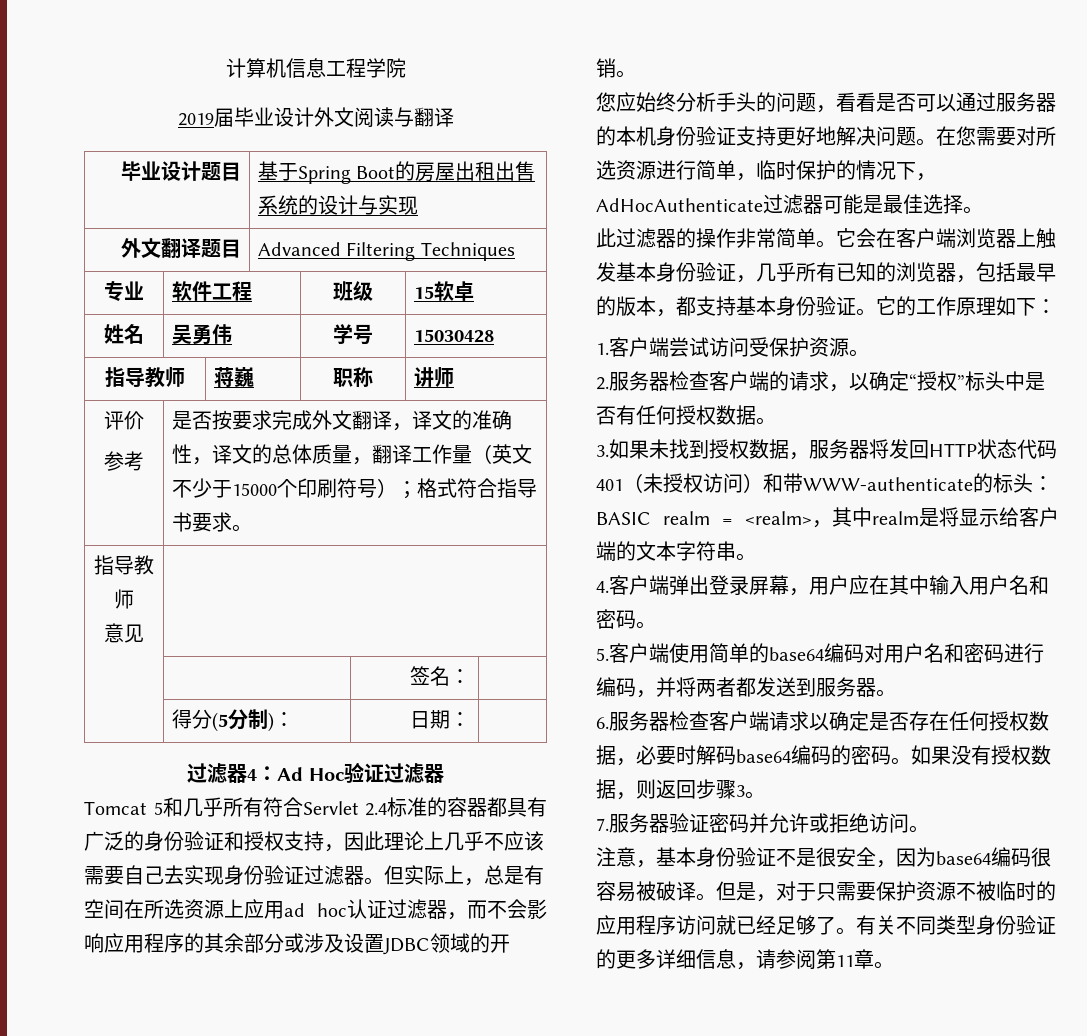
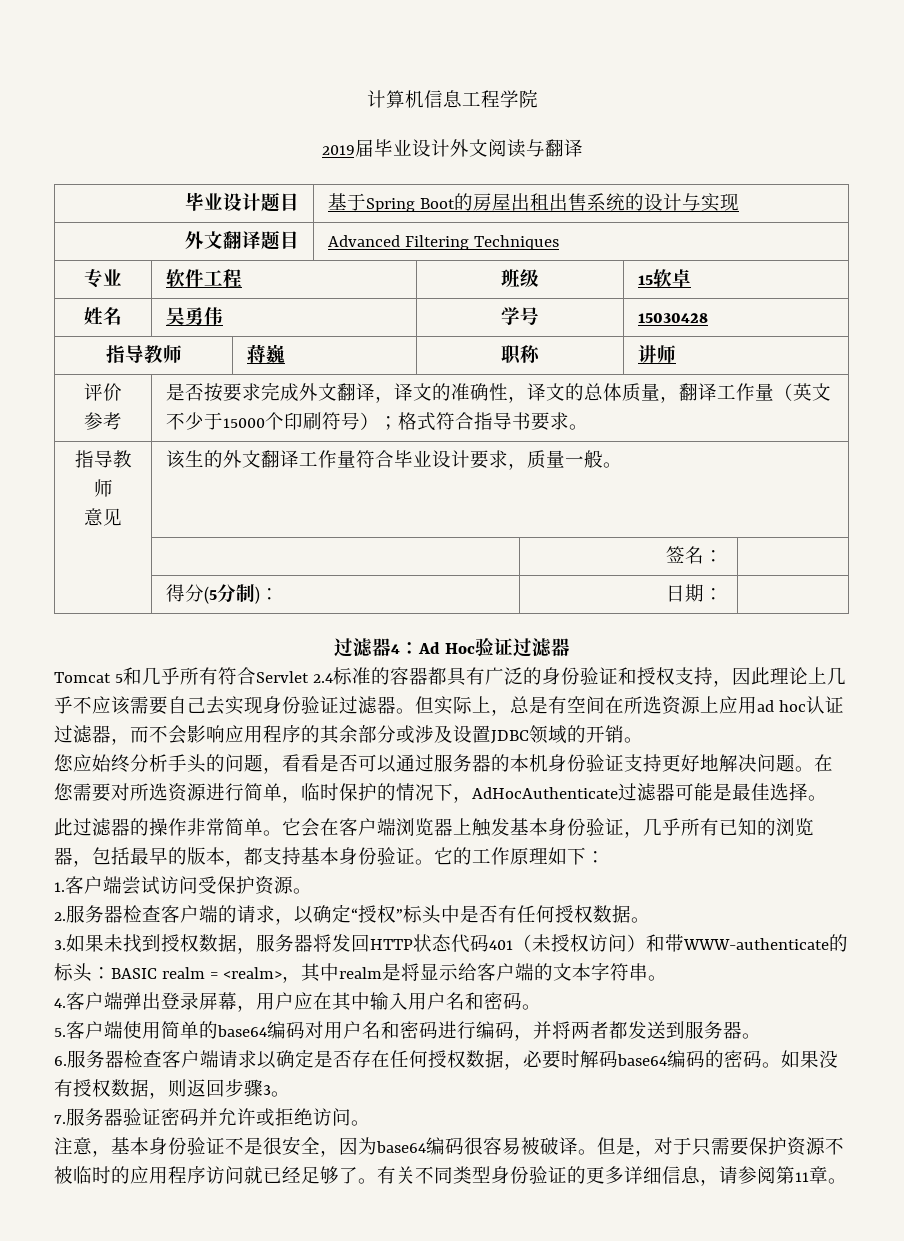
(144, 633) none -> [165,450,622,470] 该生的外文翻译工作量符合毕业设计要求，质量一般。

